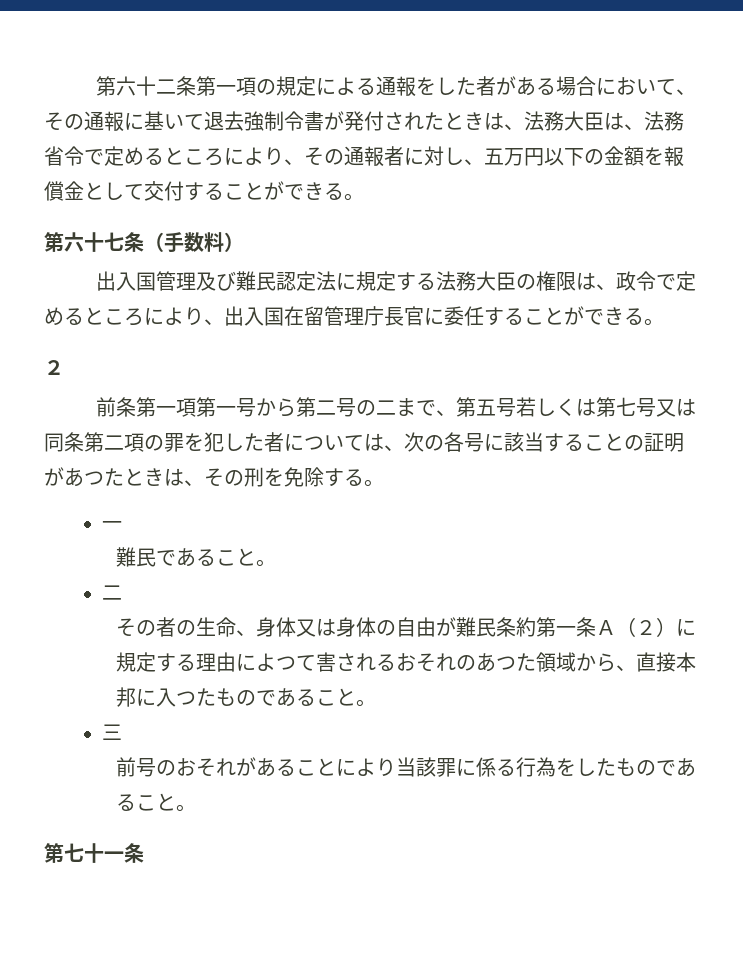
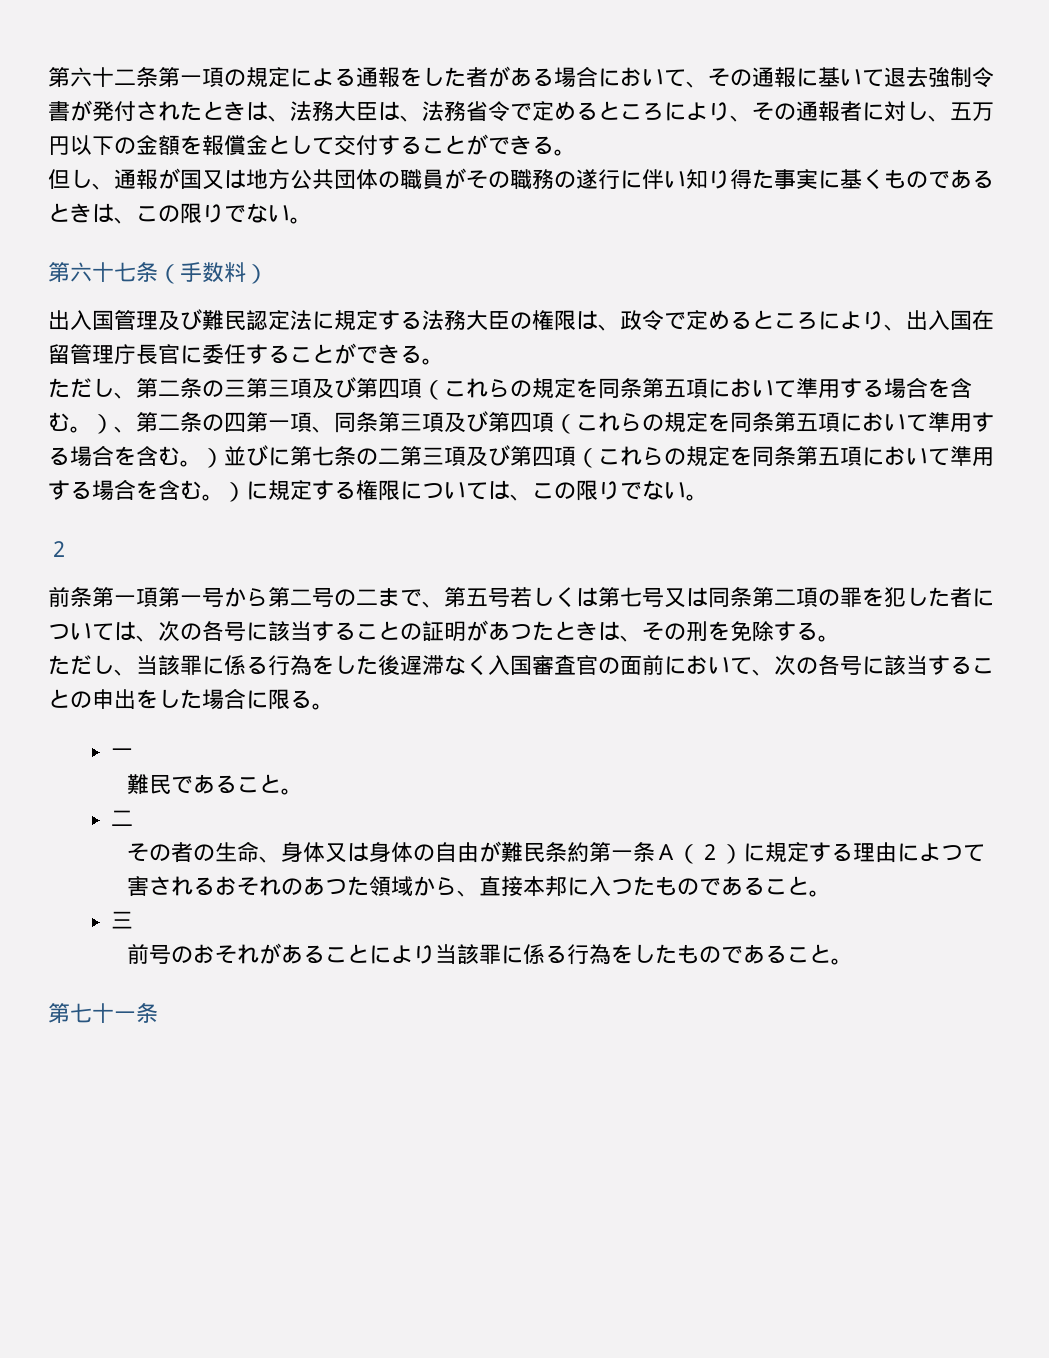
(364, 197) none -> [48,168,994,190] [48,203,312,224] // 但し、通報が国又は地方公共団体の職員がその職務の遂行に伴い知り得た事実に基くものであるときは、この限りでない。
(664, 322) none -> [48,377,972,400] [48,411,994,434] [48,445,994,468] [48,479,708,502] // ただし、第二条の三第三項及び第四項（これらの規定を同条第五項において準用する場合を含む。）、第二条の四第一項、同条第三項及び第四項（これらの規定を同条第五項において準用する場合を含む。）並びに第七条の二第三項及び第四項（これらの規定を同条第五項において準用する場合を含む。）に規定する権限については、この限りでない。
(384, 483) none -> [48,654,994,676] [48,688,334,710] // ただし、当該罪に係る行為をした後遅滞なく入国審査官の面前において、次の各号に該当することの申出をした場合に限る。

